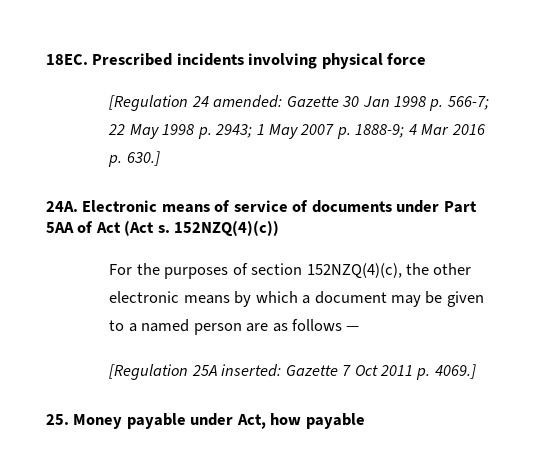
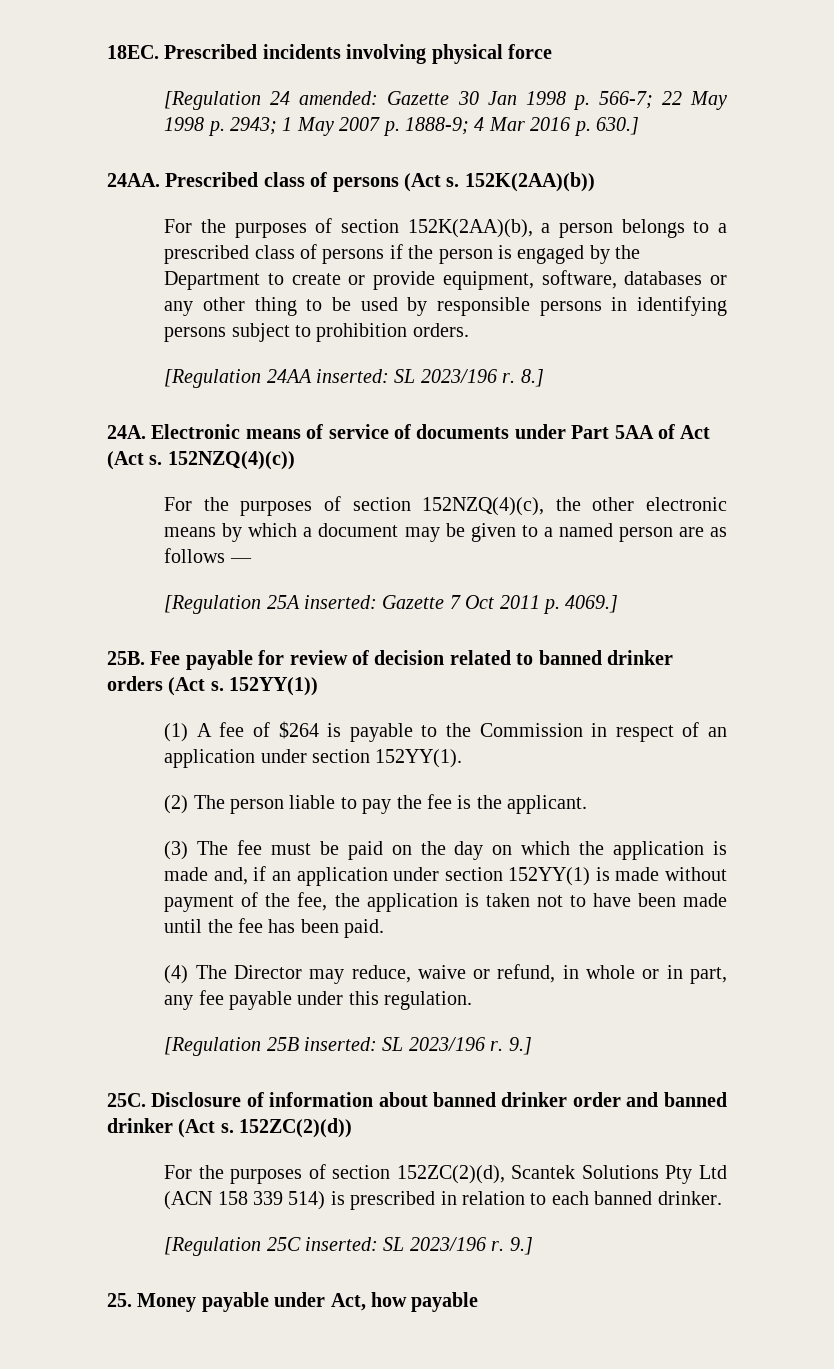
(160, 158) none -> [107,172,595,192] [164,218,727,238] [164,244,641,264] [164,270,727,290] [164,296,727,316] [164,323,469,342] [164,369,544,388] // 24AA. Prescribed class of persons (Act s. 152K(2AA)(b)) // For the purposes of section 152K(2AA)(b), a person belongs to a prescribed class of persons if the person is engaged by the Department to create or provide equipment, software, databases or any other thing to be used by responsible persons in identifying persons subject to prohibition orders. // [Regulation 24AA inserted: SL 2023/196 r. 8.]
(476, 371) none -> [107,650,673,670] [107,676,319,696] [164,721,727,742] [164,749,463,768] [164,794,588,814] [164,840,727,860] [164,866,728,886] [164,892,727,912] [164,918,385,938] [164,964,727,984] [164,990,473,1010] [164,1037,532,1056] [107,1092,727,1107] [107,1118,353,1138] [164,1164,727,1184] [164,1191,722,1210] [164,1237,533,1256] // 25B. Fee payable for review of decision related to banned drinker orders (Act s. 152YY(1)) // (1) A fee of $264 is payable to the Commission in respect of an application under section 152YY(1). // (2) The person liable to pay the fee is the applicant. // (3) The fee must be paid on the day on which the application is made and, if an application under section 152YY(1) is made without payment of the fee, the application is taken not to have been made until the fee has been paid. // (4) The Director may reduce, waive or refund, in whole or in part, any fee payable under this regulation. // [Regulation 25B inserted: SL 2023/196 r. 9.] // 25C. Disclosure of information about banned drinker order and banned drinker (Act s. 152ZC(2)(d)) // For the purposes of section 152ZC(2)(d), Scantek Solutions Pty Ltd (ACN 158 339 514) is prescribed in relation to each banned drinker. // [Regulation 25C inserted: SL 2023/196 r. 9.]

